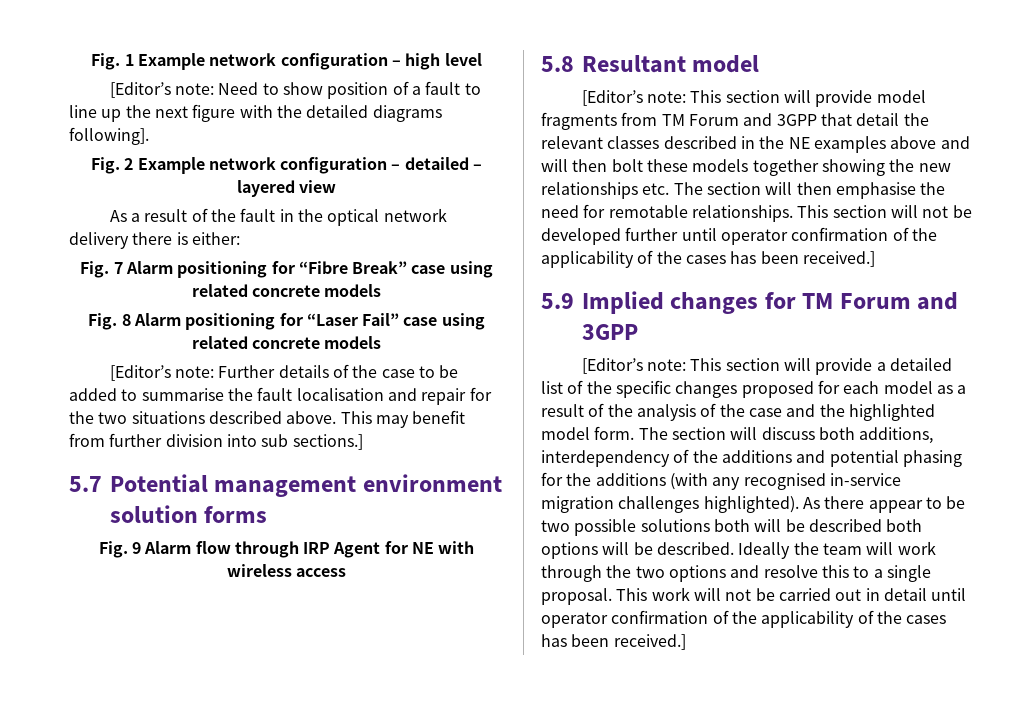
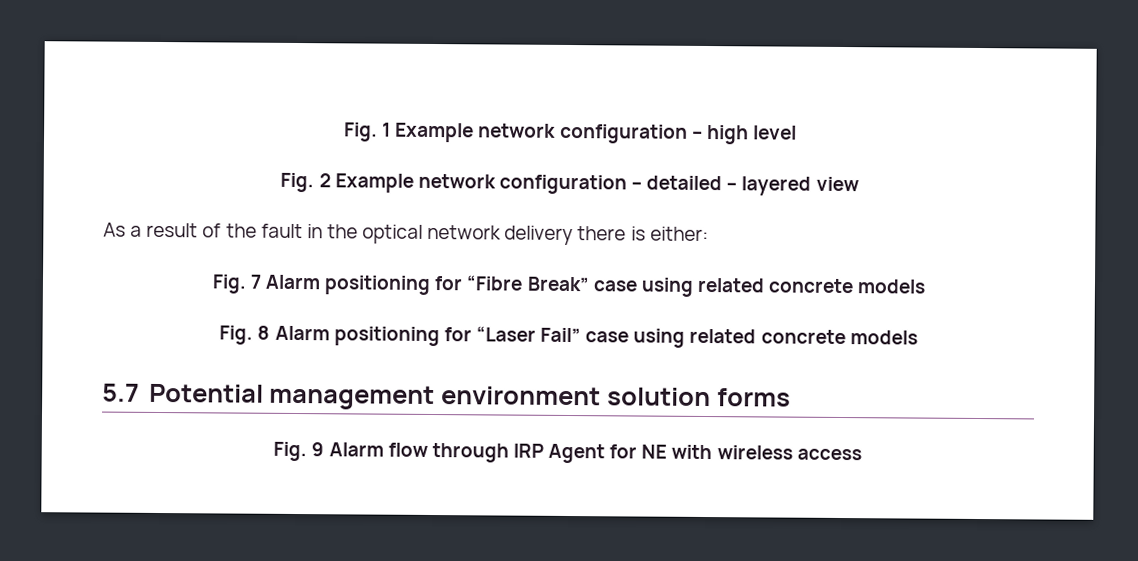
[109,81,481,99] [69,104,442,122] [69,127,149,145] // [Editor’s note: Need to show position of a fault to line up the next figure with the detailed diagrams following]. -> (797, 132) none
[109,364,459,381] [69,387,492,405] [69,410,466,428] [69,433,363,450] // [Editor’s note: Further details of the case to be added to summarise the fault localisation and repair for the two situations described above. This may benefit from further division into sub sections.] -> (918, 337) none
[541,55,760,73] [581,90,926,107] [541,112,929,130] [541,136,970,153] [541,159,951,176] [541,182,946,199] [541,204,972,222] [541,227,937,245] [541,250,875,268] [541,291,959,314] [582,324,638,340] [581,358,952,375] [541,380,967,398] [541,403,935,421] [541,426,934,444] [541,449,962,467] [541,472,901,490] [541,496,966,513] [541,519,923,536] [541,541,936,559] [541,565,931,582] [541,587,967,605] [541,610,947,628] [541,634,686,650] // 5.8 Resultant model // [Editor’s note: This section will provide model fragments from TM Forum and 3GPP that detail the relevant classes described in the NE examples above and will then bolt these models together showing the new relationships etc. The section will then emphasise the need for remotable relationships. This section will not be developed further until operator confirmation of the applicability of the cases has been received.] // 5.9 Implied changes for TM Forum and 3GPP // [Editor’s note: This section will provide a detailed list of the specific changes proposed for each model as a result of the analysis of the case and the highlighted model form. The section will discuss both additions, interdependency of the additions and potential phasing for the additions (with any recognised in-service migration challenges highlighted). As there appear to be two possible solutions both will be described both options will be described. Ideally the team will work through the two options and resolve this to a single proposal. This work will not be carried out in detail until operator confirmation of the applicability of the cases has been received.] -> (862, 454) none

